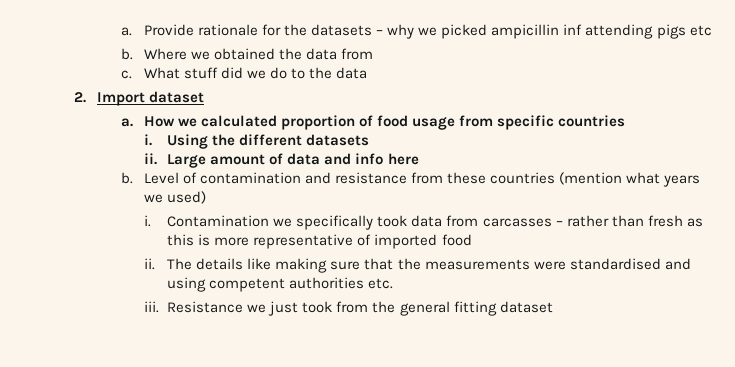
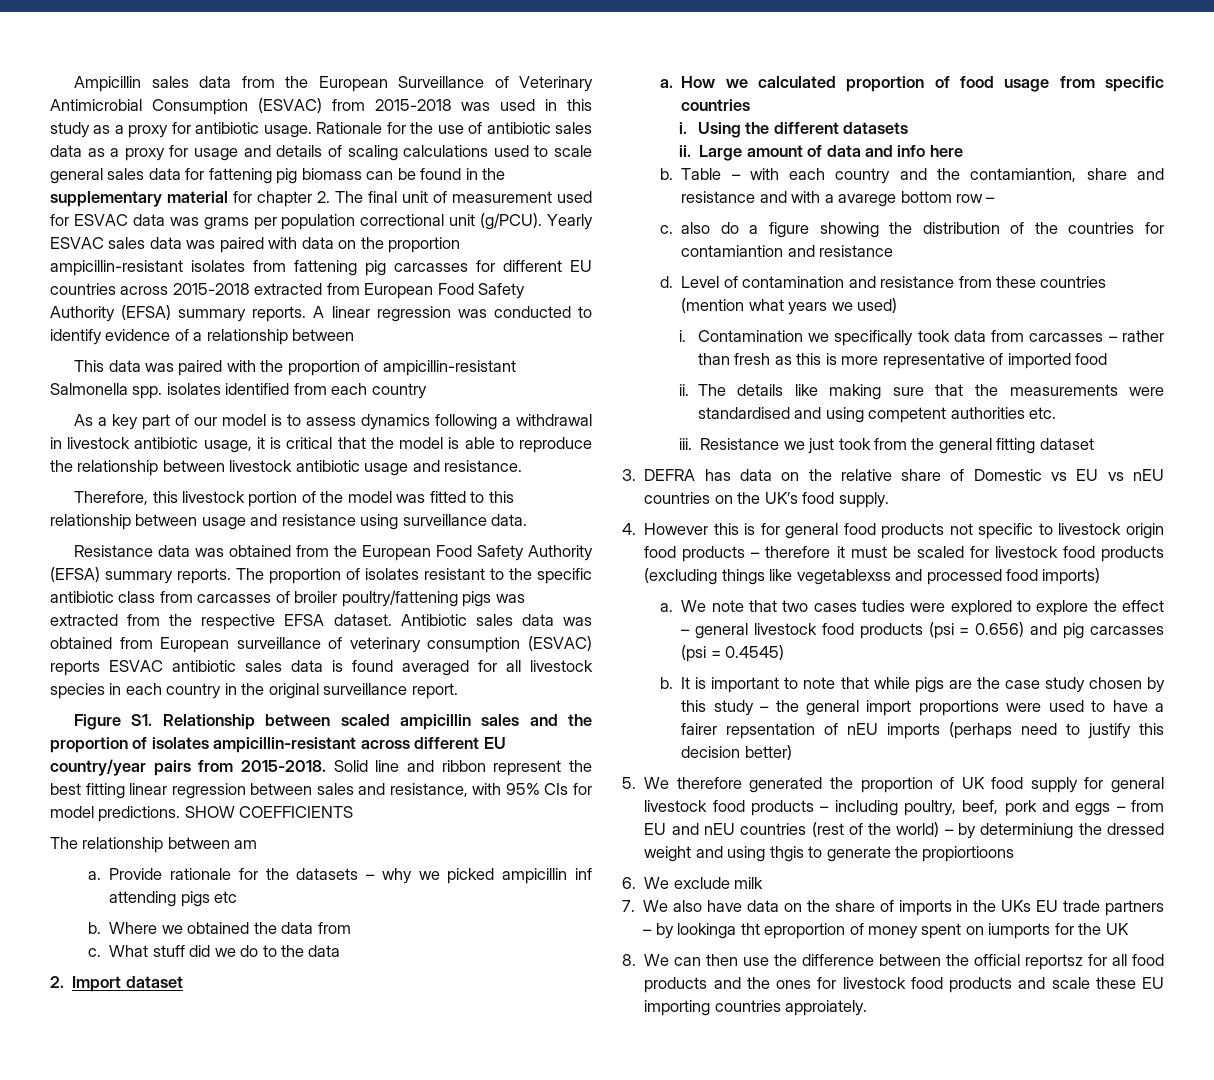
(120, 31) none -> [74,76,593,92] [50,98,592,115] [50,122,592,138] [50,145,593,161] [50,168,506,184] [50,191,592,207] [50,213,593,230] [50,237,461,253] [50,260,592,276] [50,283,526,299] [50,305,592,322] [50,329,355,345] [74,360,516,376] [50,383,427,399] [74,414,592,430] [50,437,592,453] [50,460,523,476] [74,491,514,507] [50,514,528,530] [74,545,593,561] [50,567,592,584] [50,590,525,607] [50,614,592,630] [50,636,592,653] [50,660,593,676] [50,683,458,699] [74,714,592,730] [50,737,506,753] [50,759,593,776] [50,783,592,799] [50,806,354,822] [50,837,258,853] Ampicillin sales data from the European Surveillance of Veterinary Antimicrobial Consumption (ESVAC) from 2015-2018 was used in this study as a proxy for antibiotic usage. Rationale for the use of antibiotic sales data as a proxy for usage and details of scaling calculations used to scale general sales data for fattening pig biomass can be found in the supplementary material for chapter 2. The final unit of measurement used for ESVAC data was grams per population correctional unit (g/PCU). Yearly ESVAC sales data was paired with data on the proportion ampicillin-resistant isolates from fattening pig carcasses for different EU countries across 2015-2018 extracted from European Food Safety Authority (EFSA) summary reports. A linear regression was conducted to identify evidence of a relationship between // This data was paired with the proportion of ampicillin-resistant Salmonella spp. isolates identified from each country // As a key part of our model is to assess dynamics following a withdrawal in livestock antibiotic usage, it is critical that the model is able to reproduce the relationship between livestock antibiotic usage and resistance. // Therefore, this livestock portion of the model was fitted to this relationship between usage and resistance using surveillance data. // Resistance data was obtained from the European Food Safety Authority (EFSA) summary reports. The proportion of isolates resistant to the specific antibiotic class from carcasses of broiler poultry/fattening pigs was extracted from the respective EFSA dataset. Antibiotic sales data was obtained from European surveillance of veterinary consumption (ESVAC) reports ESVAC antibiotic sales data is found averaged for all livestock species in each country in the original surveillance report. // Figure S1. Relationship between scaled ampicillin sales and the proportion of isolates ampicillin-resistant across different EU country/year pairs from 2015-2018. Solid line and ribbon represent the best fitting linear regression between sales and resistance, with 95% CIs for model predictions. SHOW COEFFICIENTS // The relationship between am //
(133, 178) none -> [681,168,1164,184] [681,191,996,207] [659,222,1164,238] [681,245,894,257] [659,276,673,288] Table – with each country and the contamiantion, share and resistance and with a avarege bottom row – // c. also do a figure showing the distribution of the countries for contamiantion and resistance // d.
(553, 307) none -> [622,469,1164,481] [644,492,889,508] [622,523,1164,539] [644,546,1164,562] [644,568,1101,585] [659,600,1164,616] [681,622,1164,639] [681,645,785,662] [659,677,1165,693] [681,700,1164,716] [681,722,1164,739] [681,745,792,760] [622,777,1164,793] [644,800,1164,816] [644,822,1164,839] [644,846,1015,862] [622,877,764,889] [622,900,1164,916] [643,923,1129,939] [622,954,1164,970] [644,977,1164,993] [644,1000,868,1016] // 3. DEFRA has data on the relative share of Domestic vs EU vs nEU countries on the UK’s food supply. // 4. However this is for general food products not specific to livestock origin food products – therefore it must be scaled for livestock food products (excluding things like vegetablexss and processed food imports) // a. We note that two cases tudies were explored to explore the effect – general livestock food products (psi = 0.656) and pig carcasses (psi = 0.4545) // b. It is important to note that while pigs are the case study chosen by this study – the general import proportions were used to have a fairer repsentation of nEU imports (perhaps need to justify this decision better) // 5. We therefore generated the proportion of UK food supply for general livestock food products – including poultry, beef, pork and eggs – from EU and nEU countries (rest of the world) – by determiniung the dressed weight and using thgis to generate the propiortioons // 6. We exclude milk // 7. We also have data on the share of imports in the UKs EU trade partners – by lookinga tht eproportion of money spent on iumports for the UK // 8. We can then use the difference between the official reportsz for all food products and the ones for livestock food products and scale these EU importing countries approiately.

